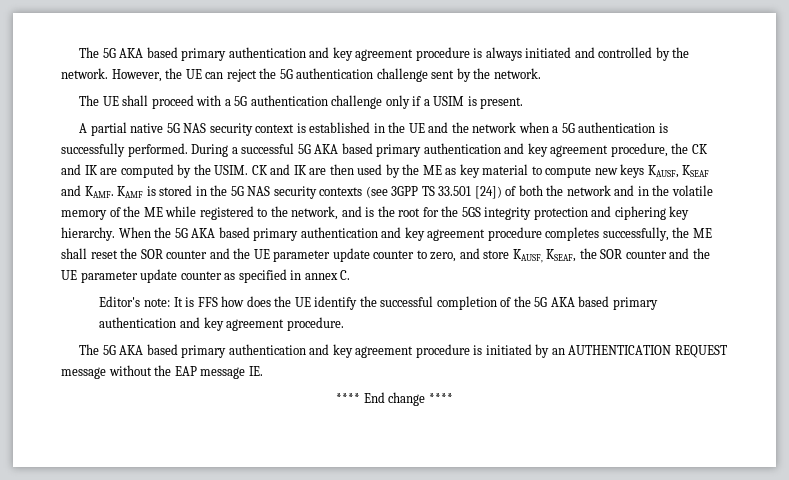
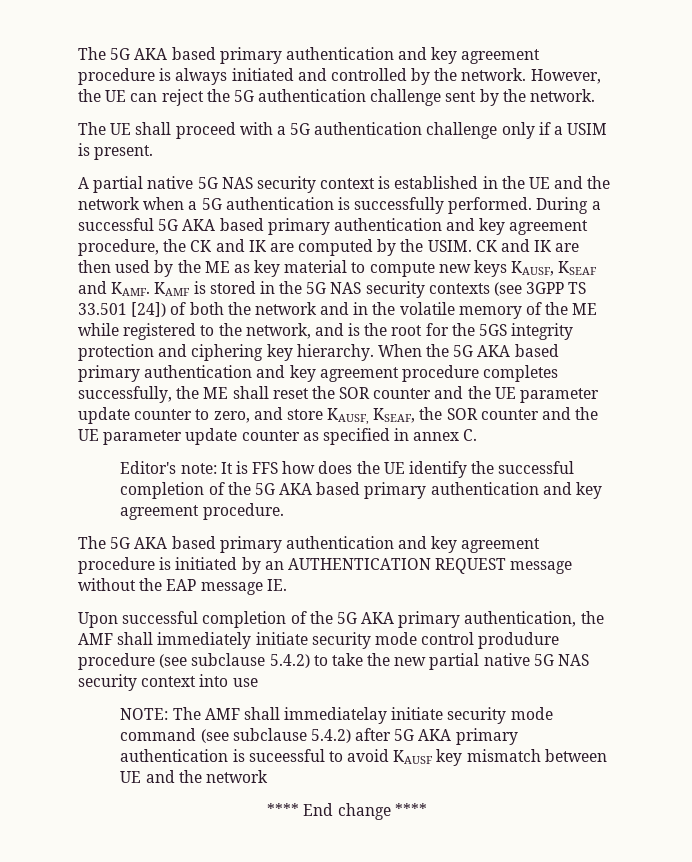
(263, 371) none -> [78,611,604,628] [78,632,560,649] [78,653,590,670] [78,674,258,691] [120,707,553,724] [120,728,518,745] [120,749,607,766] [120,770,268,783] // Upon successful completion of the 5G AKA primary authentication, the AMF shall immediately initiate security mode control produdure procedure (see subclause 5.4.2) to take the new partial native 5G NAS security context into use // NOTE: The AMF shall immediatelay initiate security mode command (see subclause 5.4.2) after 5G AKA primary authentication is suceessful to avoid KAUSF key mismatch between UE and the network

